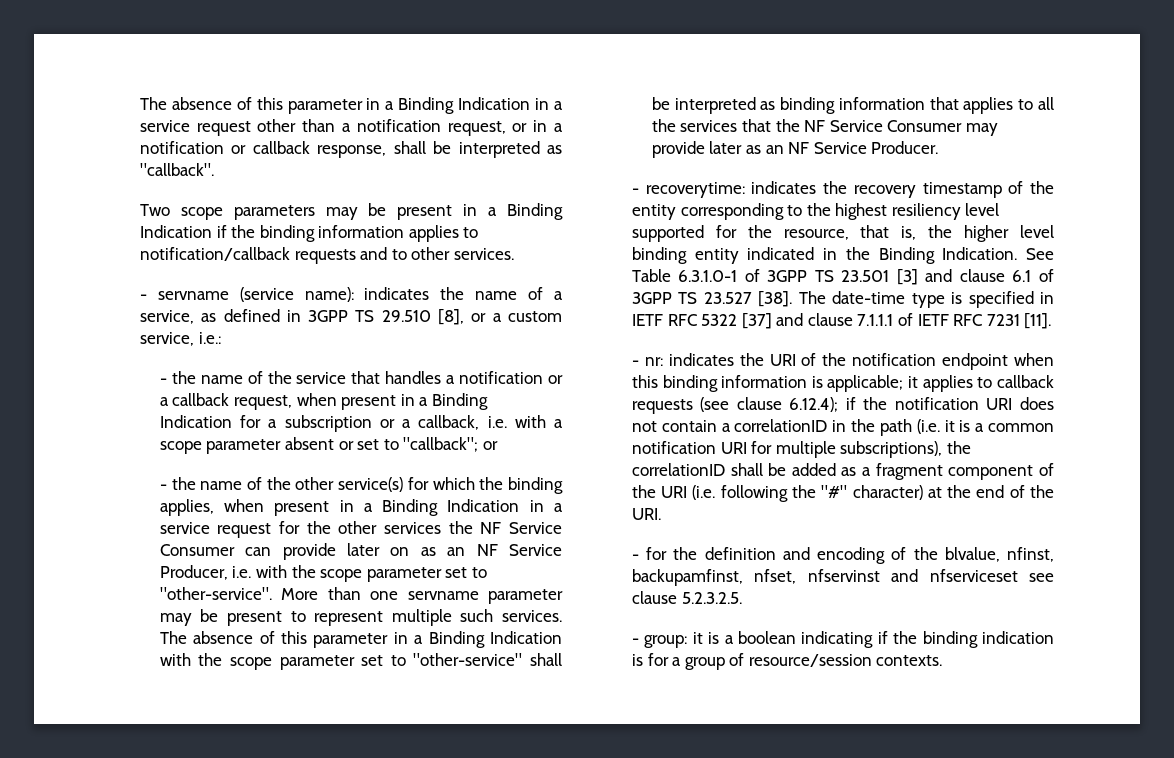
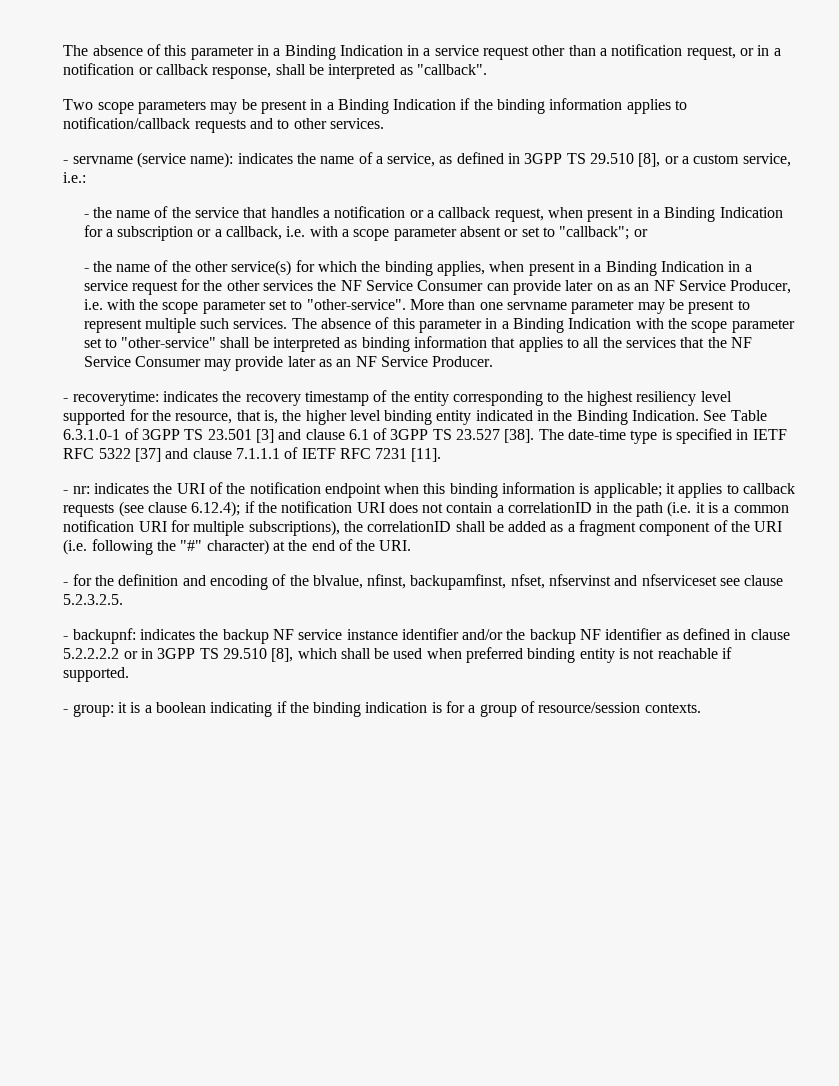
(742, 598) none -> [63,628,790,644] [63,647,733,663] [63,667,130,682] // - backupnf: indicates the backup NF service instance identifier and/or the backup NF identifier as defined in clause 5.2.2.2.2 or in 3GPP TS 29.510 [8], which shall be used when preferred binding entity is not reachable if supported.

